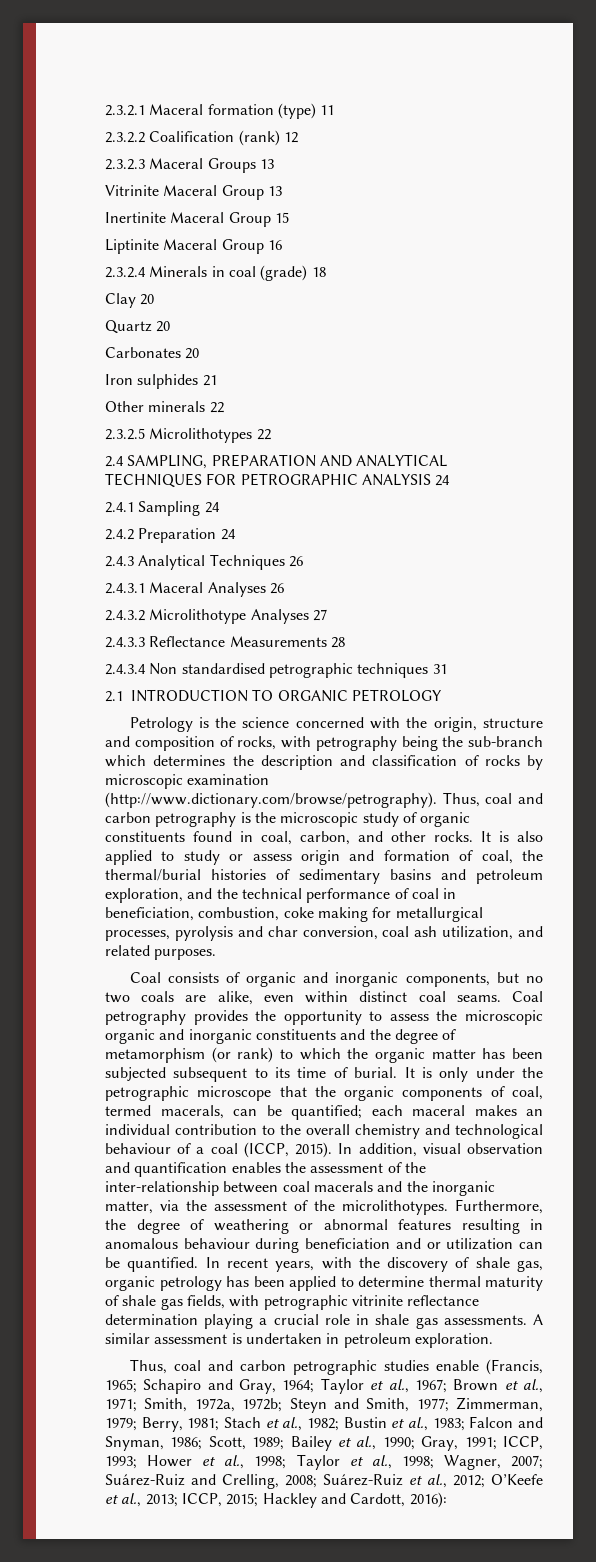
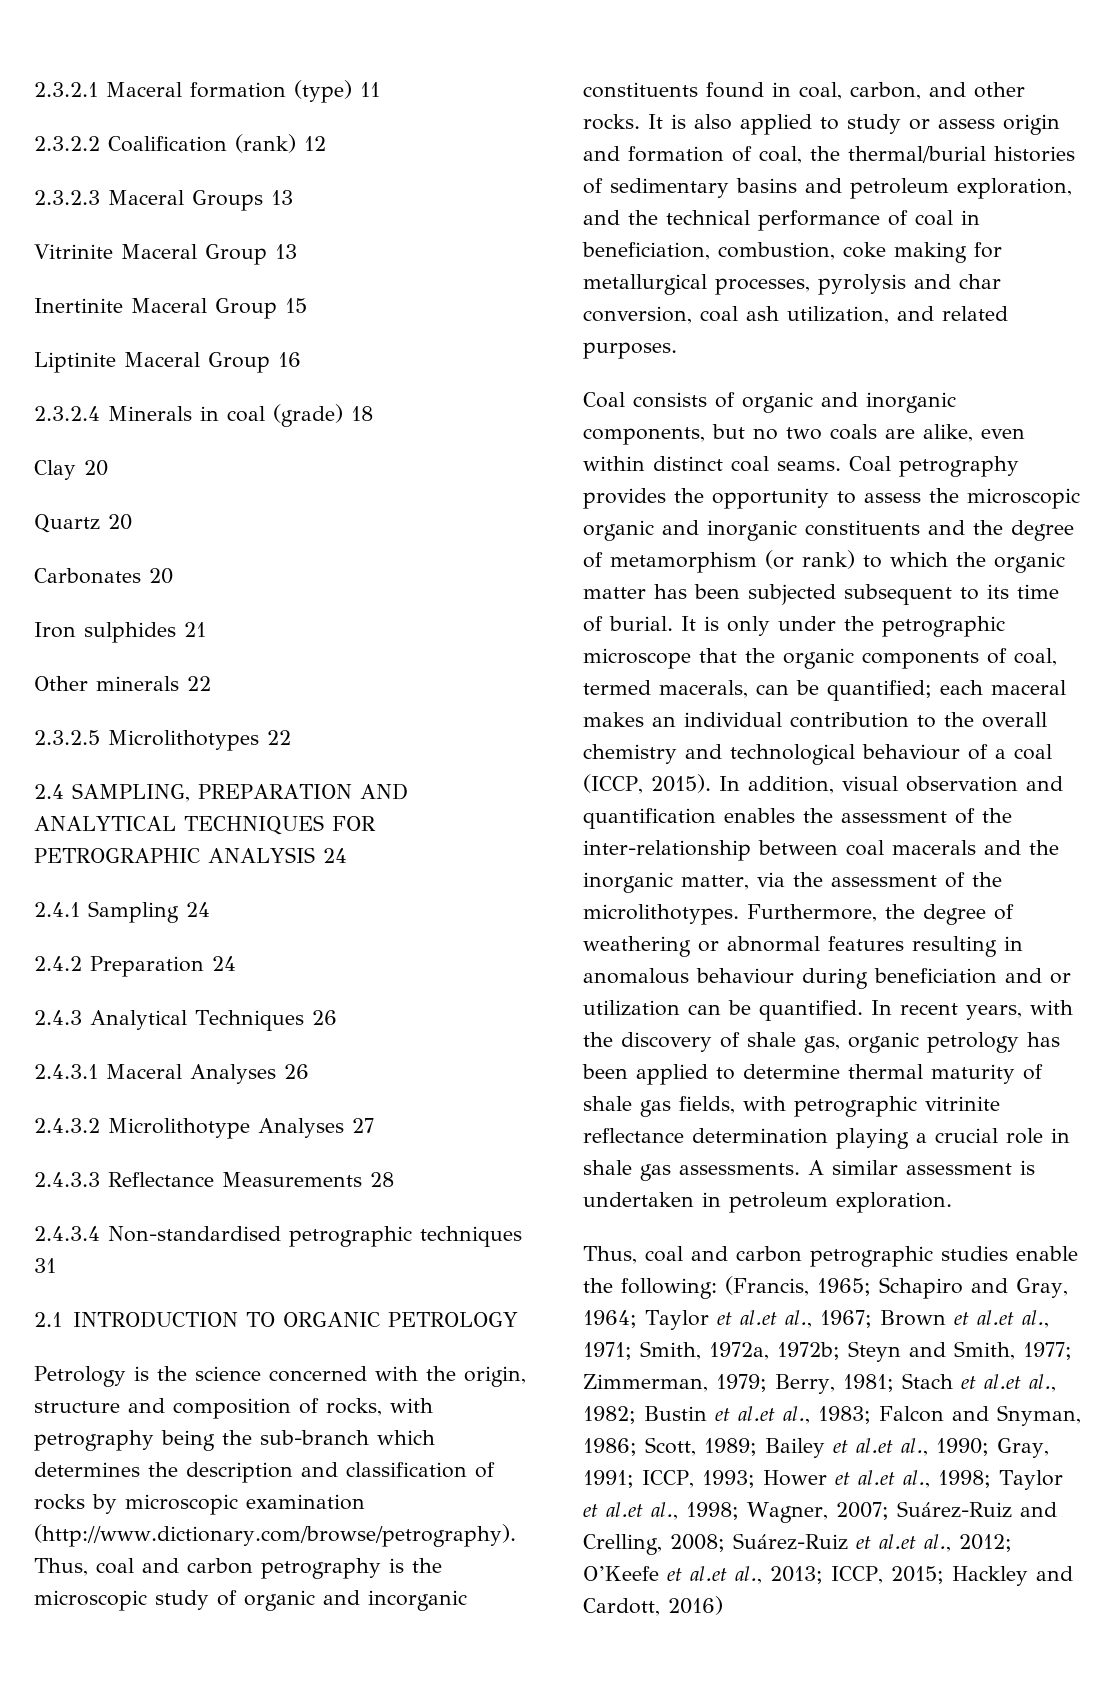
[149,663,265,675] Non standardised -> [108,1226,281,1242] Non-standardised
(471, 819) none -> [323,1590,467,1611] and incorganic
(479, 1365) none -> [583,1278,717,1299] the following:
(384, 1385) none -> [739,1310,777,1325] al.et
(518, 1385) none -> [976,1310,1014,1325] al.et
(279, 1423) none -> [983,1374,1021,1389] al.et
(405, 1423) none -> [738,1406,775,1421] al.et
(351, 1442) none -> [856,1438,893,1453] al.et
(216, 1461) none -> [857,1470,895,1485] al.et
(363, 1461) none -> [606,1502,643,1517] al.et
(422, 1480) none -> [879,1534,916,1549] al.et
(118, 1499) none -> [690,1566,727,1581] al.et
[409,1492,447,1508] 2016): -> [668,1596,723,1615] 2016)

